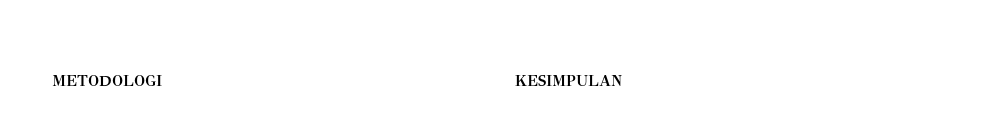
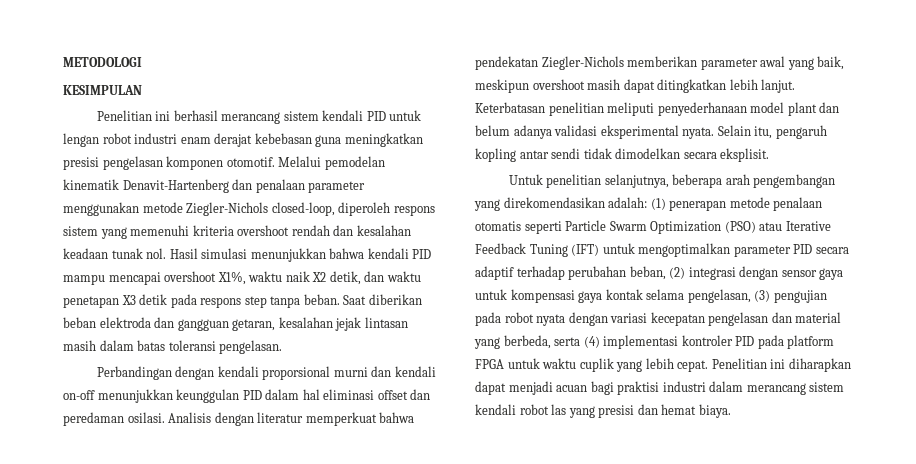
(622, 80) none -> [96,110,422,124] [63,133,423,147] [63,156,385,170] [63,179,366,193] [63,202,435,216] [63,225,411,239] [63,248,432,262] [63,271,421,285] [63,294,422,308] [63,317,408,331] [63,340,283,354] [96,366,436,380] [63,389,431,403] [63,412,415,426] [475,56,845,70] [475,79,796,93] [475,102,840,116] [475,125,827,139] [475,148,770,162] [508,174,836,188] [474,197,823,211] [475,220,831,234] [475,243,849,257] [475,266,844,280] [475,289,827,303] [475,312,842,326] [474,335,835,349] [475,358,851,372] [475,381,845,395] [475,404,731,418] // Penelitian ini berhasil merancang sistem kendali PID untuk lengan robot industri enam derajat kebebasan guna meningkatkan presisi pengelasan komponen otomotif. Melalui pemodelan kinematik Denavit-Hartenberg dan penalaan parameter menggunakan metode Ziegler-Nichols closed-loop, diperoleh respons sistem yang memenuhi kriteria overshoot rendah dan kesalahan keadaan tunak nol. Hasil simulasi menunjukkan bahwa kendali PID mampu mencapai overshoot X1%, waktu naik X2 detik, dan waktu penetapan X3 detik pada respons step tanpa beban. Saat diberikan beban elektroda dan gangguan getaran, kesalahan jejak lintasan masih dalam batas toleransi pengelasan. // Perbandingan dengan kendali proporsional murni dan kendali on-off menunjukkan keunggulan PID dalam hal eliminasi offset dan peredaman osilasi. Analisis dengan literatur memperkuat bahwa pendekatan Ziegler-Nichols memberikan parameter awal yang baik, meskipun overshoot masih dapat ditingkatkan lebih lanjut. Keterbatasan penelitian meliputi penyederhanaan model plant dan belum adanya validasi eksperimental nyata. Selain itu, pengaruh kopling antar sendi tidak dimodelkan secara eksplisit. // Untuk penelitian selanjutnya, beberapa arah pengembangan yang direkomendasikan adalah: (1) penerapan metode penalaan otomatis seperti Particle Swarm Optimization (PSO) atau Iterative Feedback Tuning (IFT) untuk mengoptimalkan parameter PID secara adaptif terhadap perubahan beban, (2) integrasi dengan sensor gaya untuk kompensasi gaya kontak selama pengelasan, (3) pengujian pada robot nyata dengan variasi kecepatan pengelasan dan material yang berbeda, serta (4) implementasi kontroler PID pada platform FPGA untuk waktu cuplik yang lebih cepat. Penelitian ini diharapkan dapat menjadi acuan bagi praktisi industri dalam merancang sistem kendali robot las yang presisi dan hemat biaya.

